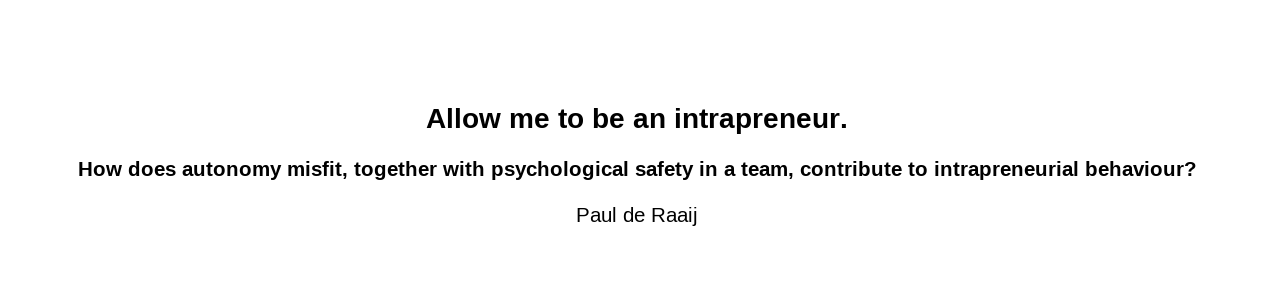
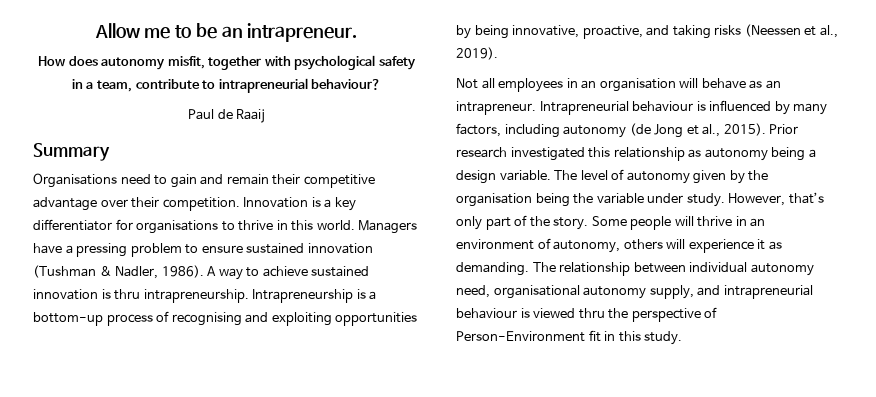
(698, 216) none -> [33,143,110,161] [33,173,375,188] [33,197,356,211] [33,219,418,234] [33,243,373,257] [33,265,370,280] [33,289,377,303] [33,311,418,326] [456,24,838,39] [456,47,498,60] [456,78,781,92] [456,100,828,115] [456,123,799,138] [456,147,816,161] [456,169,769,184] [456,192,824,207] [456,215,766,230] [456,238,782,253] [456,262,814,276] [456,285,813,299] [456,307,718,322] [456,330,683,345] // Summary // Organisations need to gain and remain their competitive advantage over their competition. Innovation is a key differentiator for organisations to thrive in this world. Managers have a pressing problem to ensure sustained innovation (Tushman & Nadler, 1986). A way to achieve sustained innovation is thru intrapreneurship. Intrapreneurship is a bottom-up process of recognising and exploiting opportunities by being innovative, proactive, and taking risks (Neessen et al., 2019). // Not all employees in an organisation will behave as an intrapreneur. Intrapreneurial behaviour is influenced by many factors, including autonomy (de Jong et al., 2015). Prior research investigated this relationship as autonomy being a design variable. The level of autonomy given by the organisation being the variable under study. However, that’s only part of the story. Some people will thrive in an environment of autonomy, others will experience it as demanding. The relationship between individual autonomy need, organisational autonomy supply, and intrapreneurial behaviour is viewed thru the perspective of Person-Environment fit in this study.

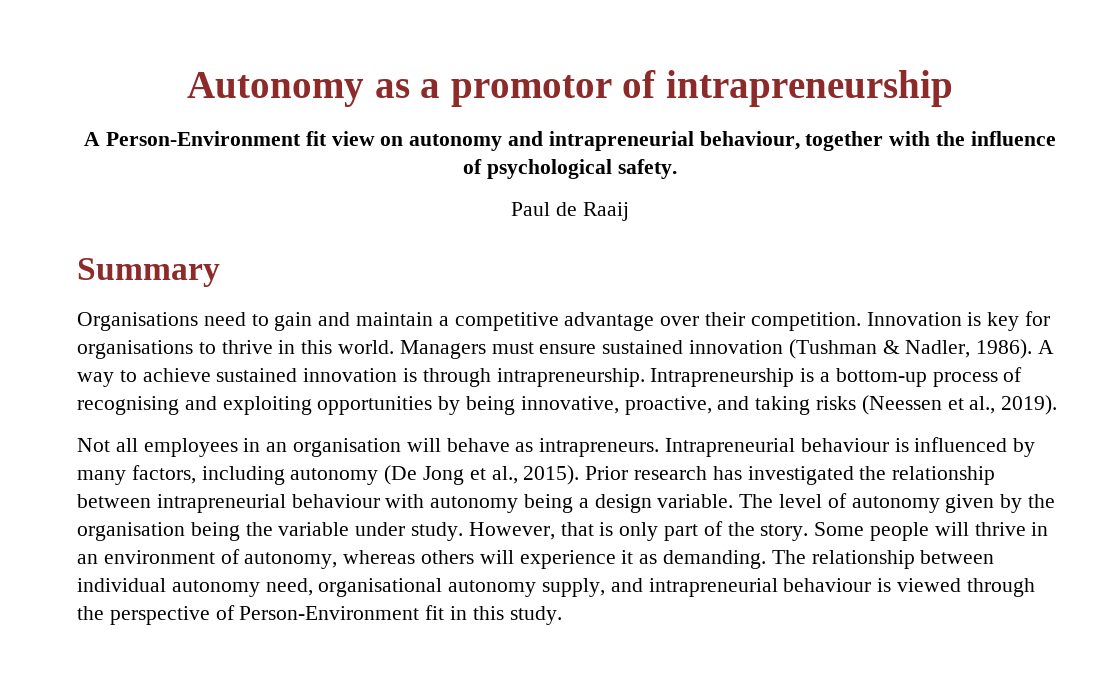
[94,23,358,42] [38,55,416,70] [71,78,382,93] Allow me to be an intrapreneur. // How does autonomy misfit, together with psychological safety in a team, contribute to intrapreneurial behaviour? -> [187,70,953,107] [84,131,1056,151] [463,159,677,179] Autonomy as a promotor of intrapreneurship // A Person-Environment fit view on autonomy and intrapreneurial behaviour, together with the influence of psychological safety.
[226,174,301,185] remain their -> [356,312,449,326] maintain a
[324,197,356,211] [33,219,112,231] a key differentiator -> [987,312,1020,331] key
[33,243,199,257] have a pressing problem to -> [491,342,534,354] must
[114,289,141,300] thru -> [422,368,491,387] through
[765,80,781,89] [456,101,536,115] an intrapreneur. -> [539,438,660,457] intrapreneurs.
[629,123,651,136] (de -> [384,465,418,485] (De
[510,147,702,161] investigated this relationship as -> [712,466,996,485] [77,494,425,513] has investigated the relationship between intrapreneurial behaviour with
[788,192,824,204] that’s -> [560,522,614,536] that is
(621, 246) none -> [343,550,416,564] whereas
[578,308,605,319] thru -> [966,578,1035,597] through

